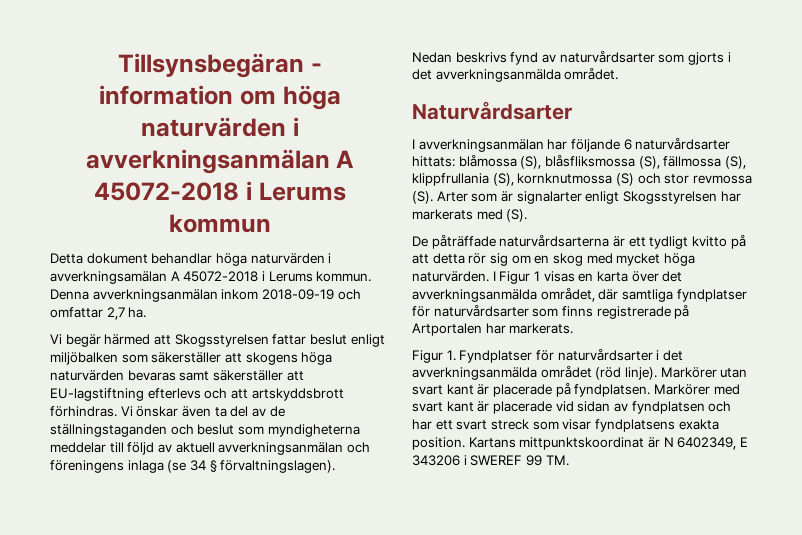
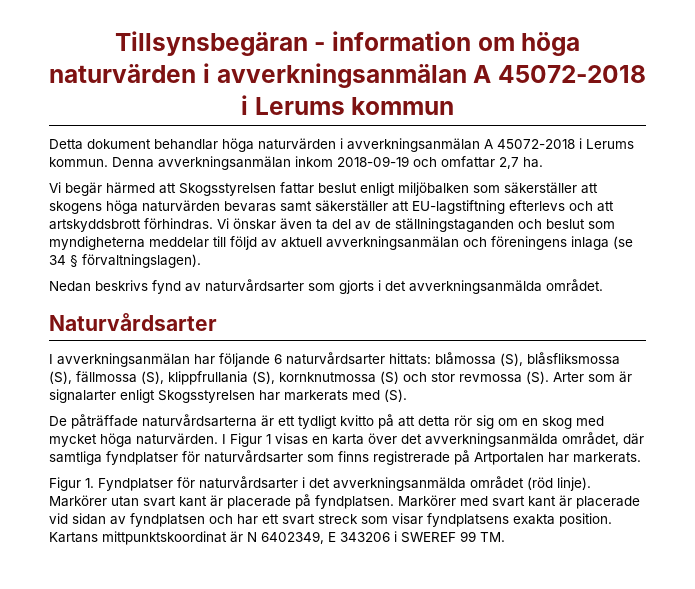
[50,271,167,284] avverkningsamälan -> [347,138,480,152] avverkningsanmälan

